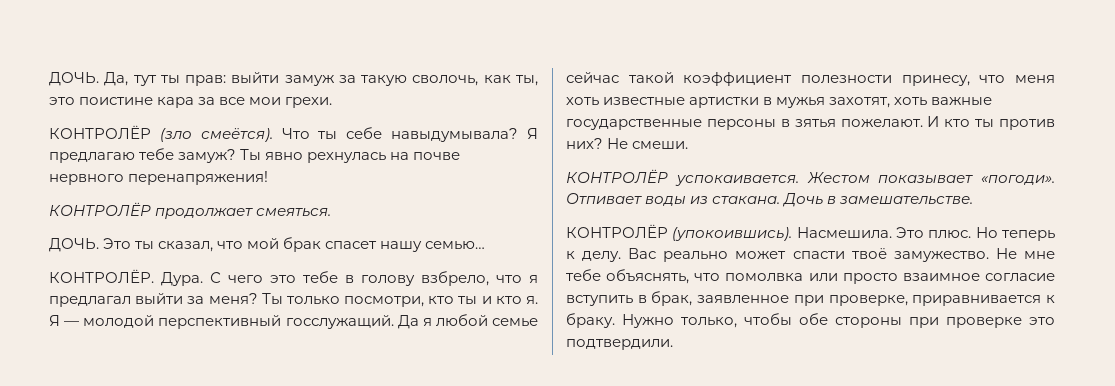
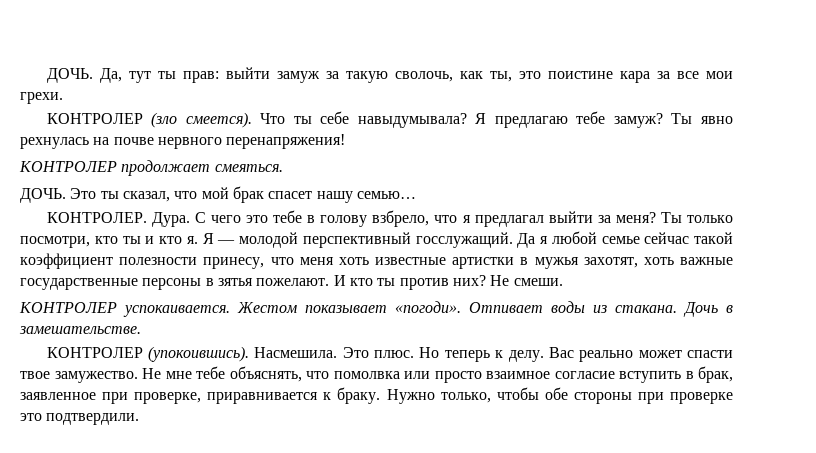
[49,125,273,142] КОНТРОЛЁР (зло смеётся). -> [46,112,252,128] КОНТРОЛЕР (зло смеется).
[49,202,151,216] КОНТРОЛЁР -> [19,161,117,172] КОНТРОЛЕР
[49,269,154,283] КОНТРОЛЁР. -> [46,212,147,223] КОНТРОЛЕР.
[566,169,668,183] КОНТРОЛЁР -> [19,302,117,313] КОНТРОЛЕР
[566,224,668,238] КОНТРОЛЁР -> [46,347,143,358] КОНТРОЛЕР
[851,248,887,259] твоё -> [20,371,50,379] твое

